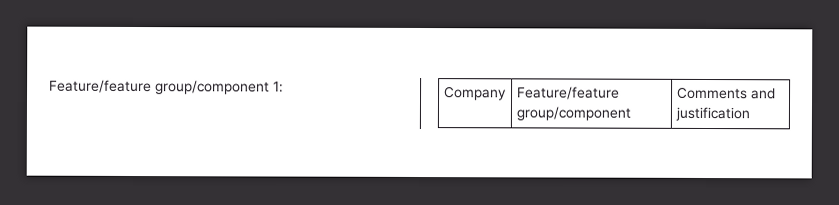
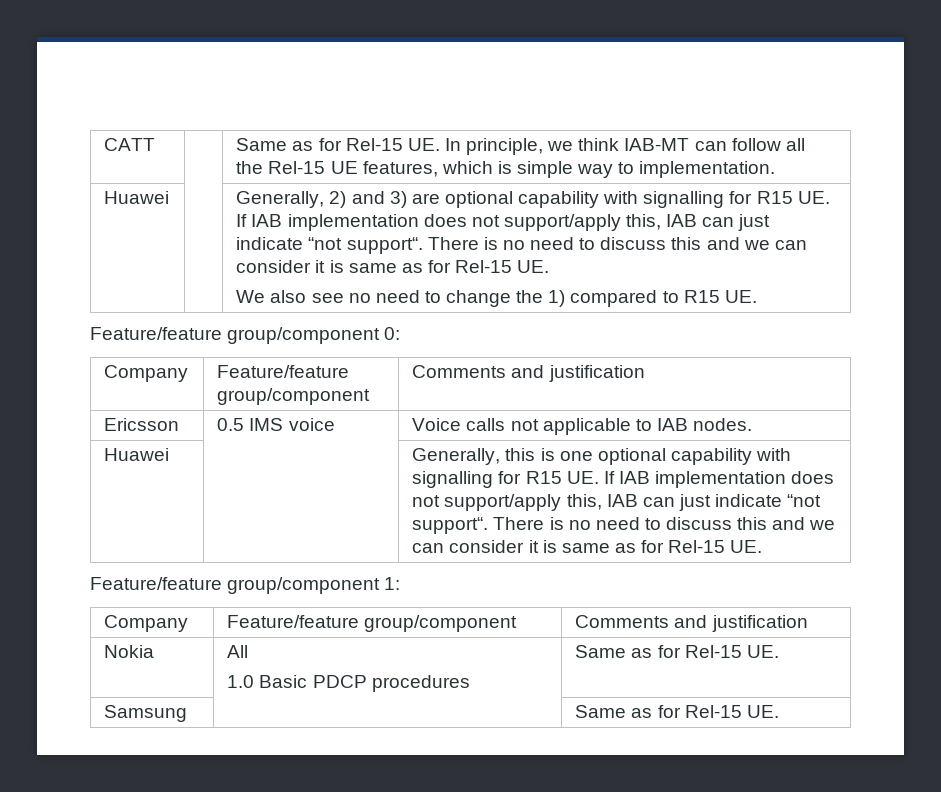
(49, 86) none -> [104,138,156,151] [236,138,805,155] [236,161,776,178] [104,191,170,204] [236,191,830,208] [236,214,771,231] [236,237,807,254] [236,260,550,273] [236,290,757,307] [90,327,401,344] [104,365,189,382] [217,365,350,378] [217,388,371,405] [412,365,645,382] [104,418,180,431] [217,418,335,431] [412,418,753,435] [104,448,170,461] [412,448,792,465] [412,471,835,488] [412,494,822,511] [412,517,836,534] [412,540,763,553] CATT | | Same as for Rel-15 UE. In principle, we think IAB-MT can follow all the Rel-15 UE features, which is simple way to implementation. // Huawei | | Generally, 2) and 3) are optional capability with signalling for R15 UE. If IAB implementation does not support/apply this, IAB can just indicate “not support“. There is no need to discuss this and we can consider it is same as for Rel-15 UE. // We also see no need to change the 1) compared to R15 UE. // Feature/feature group/component 0: // Company | Feature/feature group/component | Comments and justification // Ericsson | 0.5 IMS voice | Voice calls not applicable to IAB nodes. // Huawei | | Generally, this is one optional capability with signalling for R15 UE. If IAB implementation does not support/apply this, IAB can just indicate “not support“. There is no need to discuss this and we can consider it is same as for Rel-15 UE. //
(750, 114) none -> [104,645,155,658] [227,645,249,658] [227,675,470,692] [575,645,779,658] [104,705,188,722] [575,705,779,718] // Nokia | All // 1.0 Basic PDCP procedures | Same as for Rel-15 UE. // Samsung | | Same as for Rel-15 UE.

